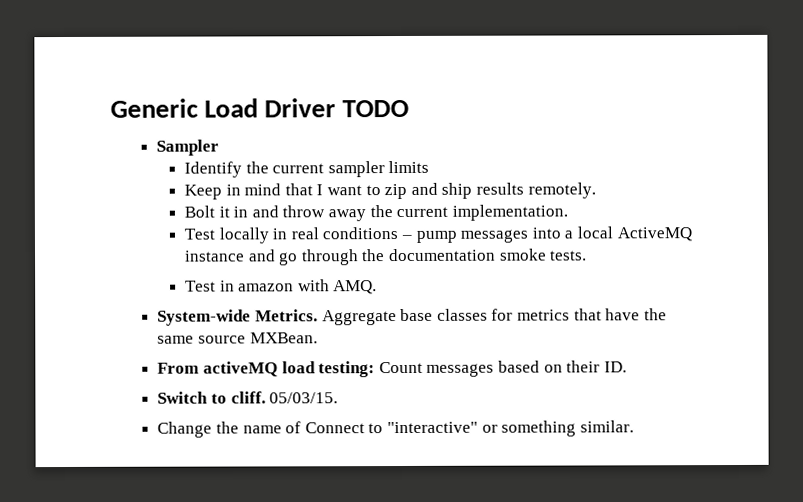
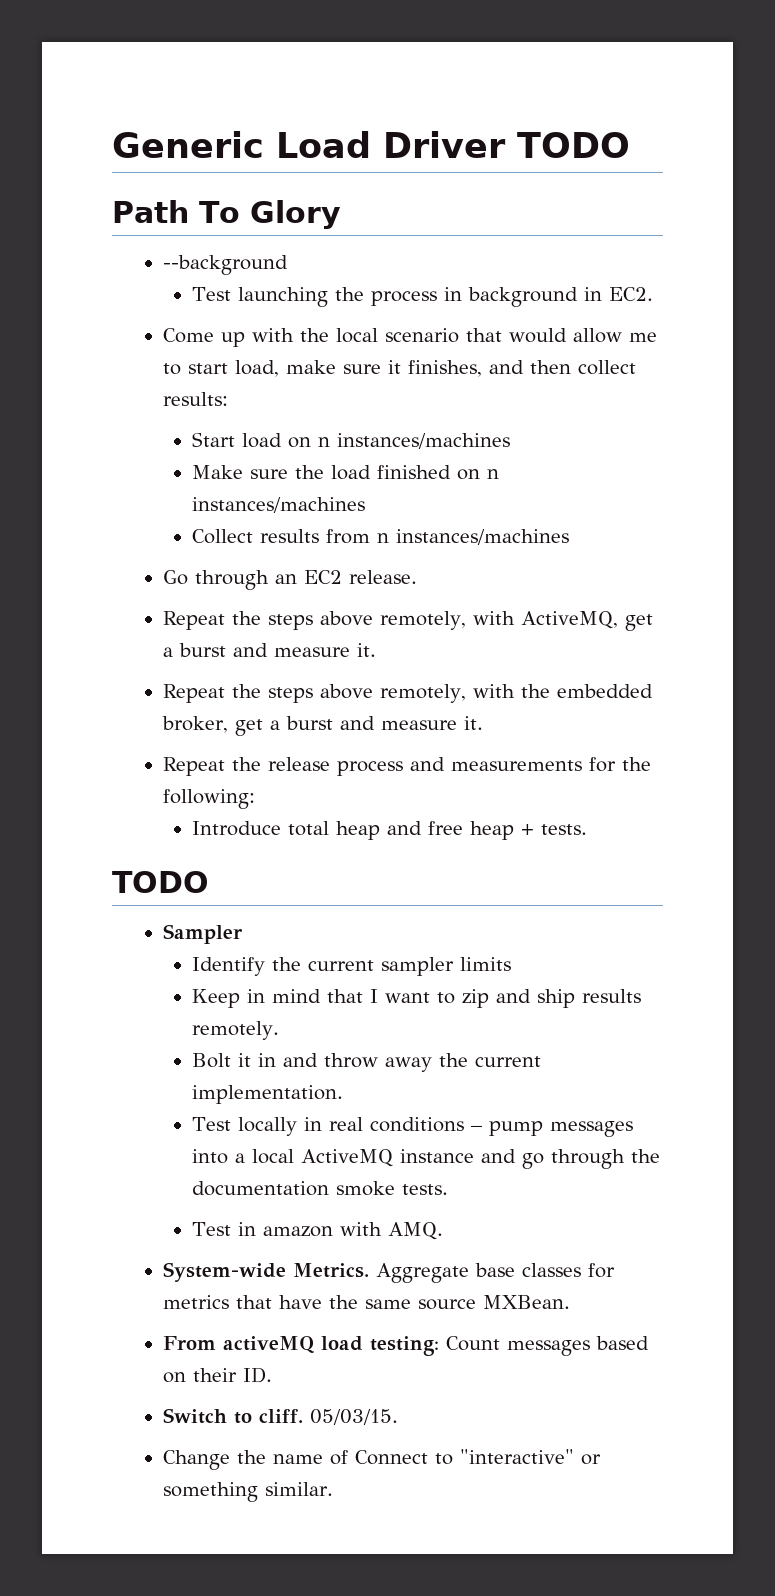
(410, 108) none -> [112,200,341,229] [163,255,289,275] [192,287,654,307] [163,328,658,347] [163,360,637,377] [163,392,229,406] [192,432,511,449] [192,465,500,480] [192,497,366,513] [192,529,570,545] [163,570,418,590] [163,611,654,631] [163,643,377,657] [163,684,654,703] [162,716,484,736] [163,757,652,776] [163,789,256,809] [192,821,588,840] [112,871,209,893] // Path To Glory // --background // Test launching the process in background in EC2. // Come up with the local scenario that would allow me to start load, make sure it finishes, and then collect results: // Start load on n instances/machines // Make sure the load finished on n instances/machines // Collect results from n instances/machines // Go through an EC2 release. // Repeat the steps above remotely, with ActiveMQ, get a burst and measure it. // Repeat the steps above remotely, with the embedded broker, get a burst and measure it. // Repeat the release process and measurements for the following: // Introduce total heap and free heap + tests. // TODO

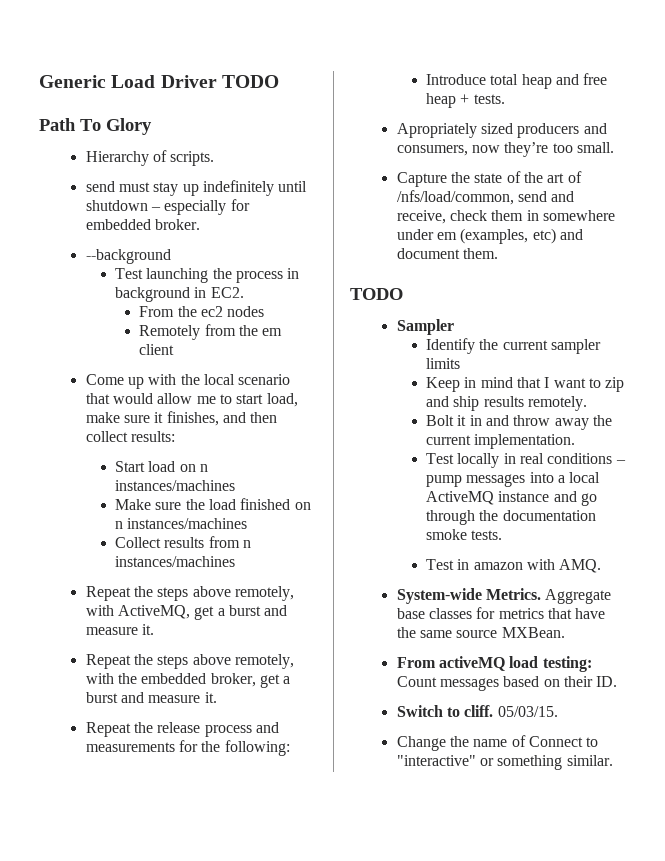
(341, 214) none -> [85,150,215,166] [85,180,308,196] [85,199,250,215] [85,219,201,230] // Hierarchy of scripts. // send must stay up indefinitely until shutdown – especially for embedded broker.
(654, 294) none -> [139,306,265,317] [139,324,283,340] [139,344,175,355] // From the ec2 nodes // Remotely from the em client
[163,570,418,590] // Go through an EC2 release. -> (235, 561) none
(588, 829) none -> [396,123,607,138] [396,142,615,157] [396,171,582,187] [396,190,575,205] [396,210,616,224] [396,228,584,244] [396,248,499,259] // Apropriately sized producers and consumers, now they’re too small. // Capture the state of the art of /nfs/load/common, send and receive, check them in somewhere under em (examples, etc) and document them.

